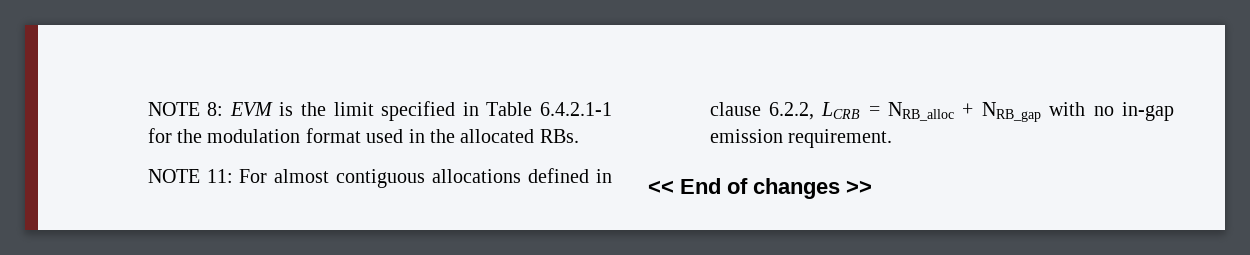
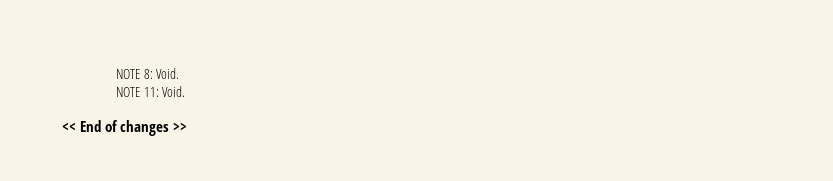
[229,101,613,121] [147,128,579,143] [147,168,612,188] [709,102,1174,122] [709,129,892,148] EVM is the limit specified in Table 6.4.2.1-1 for the modulation format used in the allocated RBs. // NOTE 11: For almost contiguous allocations defined in clause 6.2.2, LCRB = NRB_alloc + NRB_gap with no in-gap emission requirement. -> [156,68,180,79] [115,86,186,97] Void. // NOTE 11: Void.

